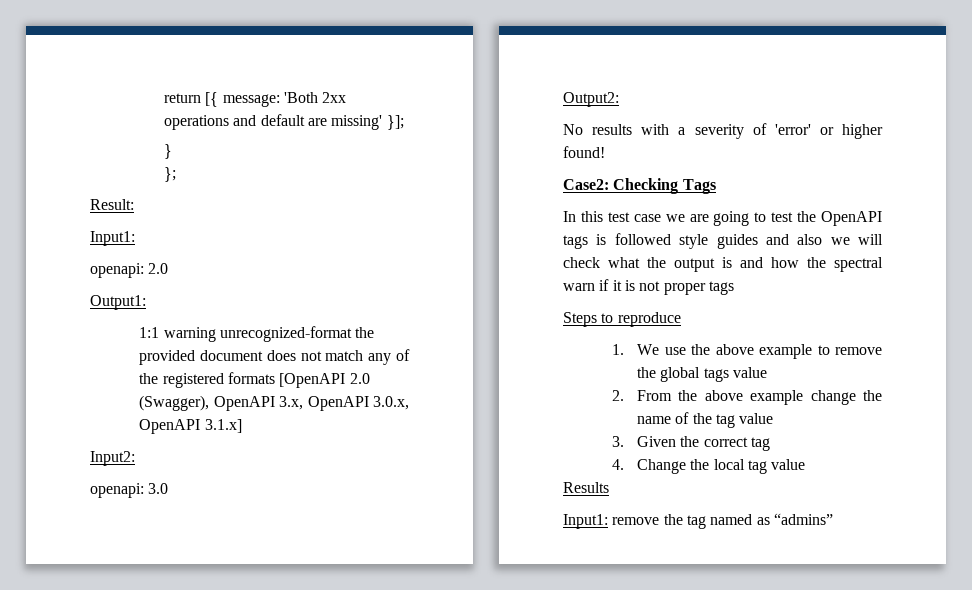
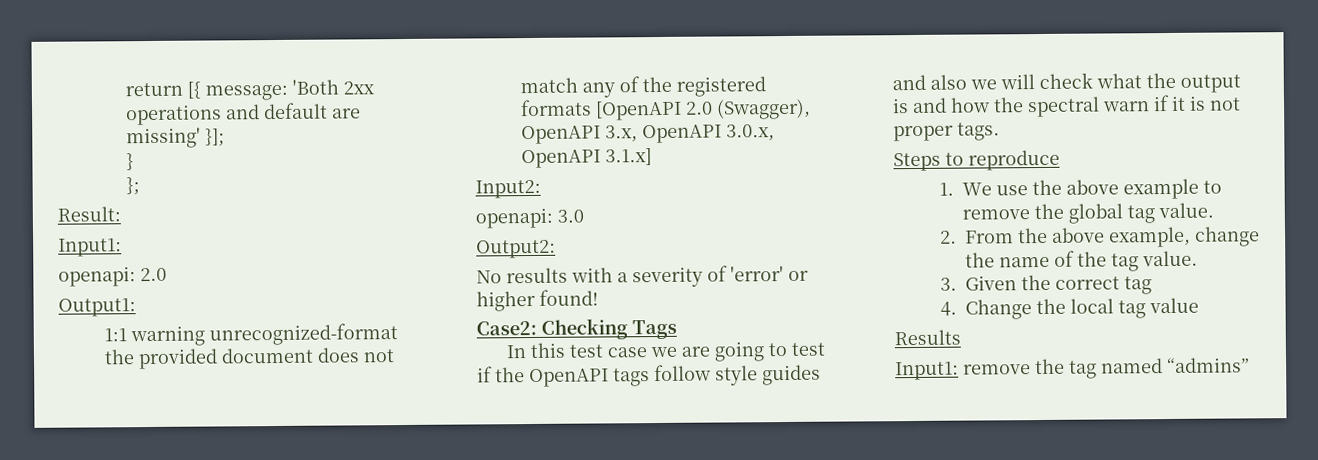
(794, 217) none -> [477,366,493,383] if
[596,233,671,245] is followed -> [654,364,711,382] follow
[708,281,734,295] tags -> [957,122,1000,141] tags.
[703,367,768,382] tags value -> [1127,202,1215,224] tag value.
[750,390,804,405] example -> [1108,226,1192,248] example,
[739,413,774,424] value -> [1142,250,1199,267] value.
[756,517,770,525] as -> (1163, 366) none

